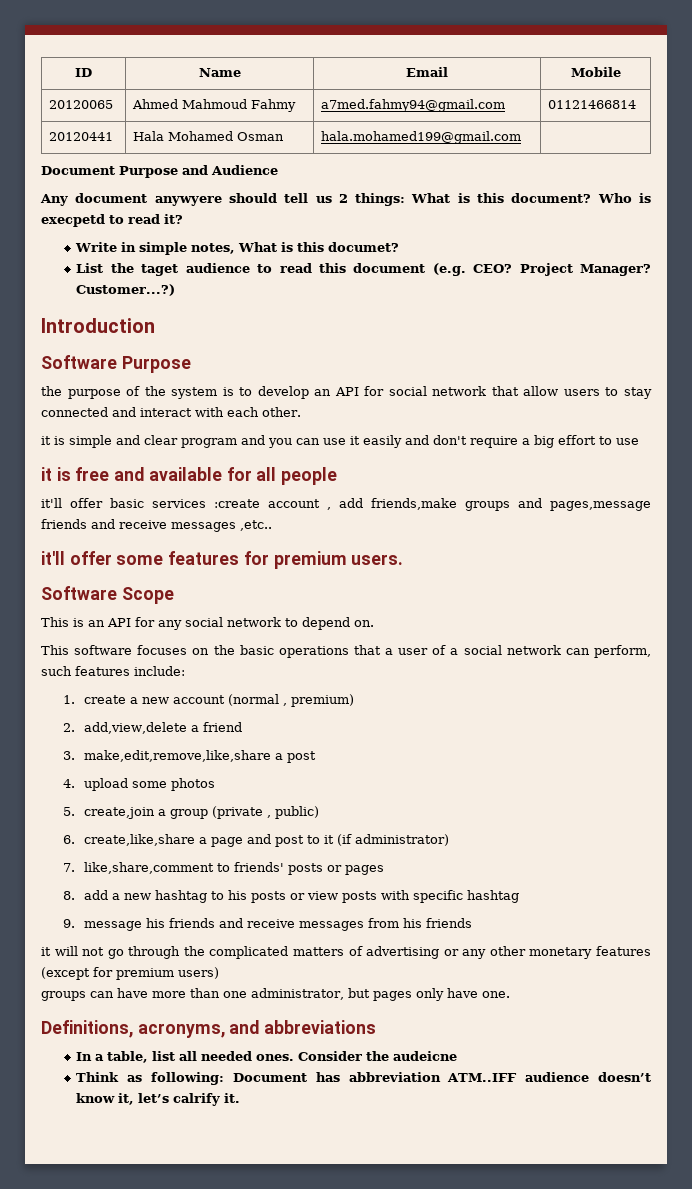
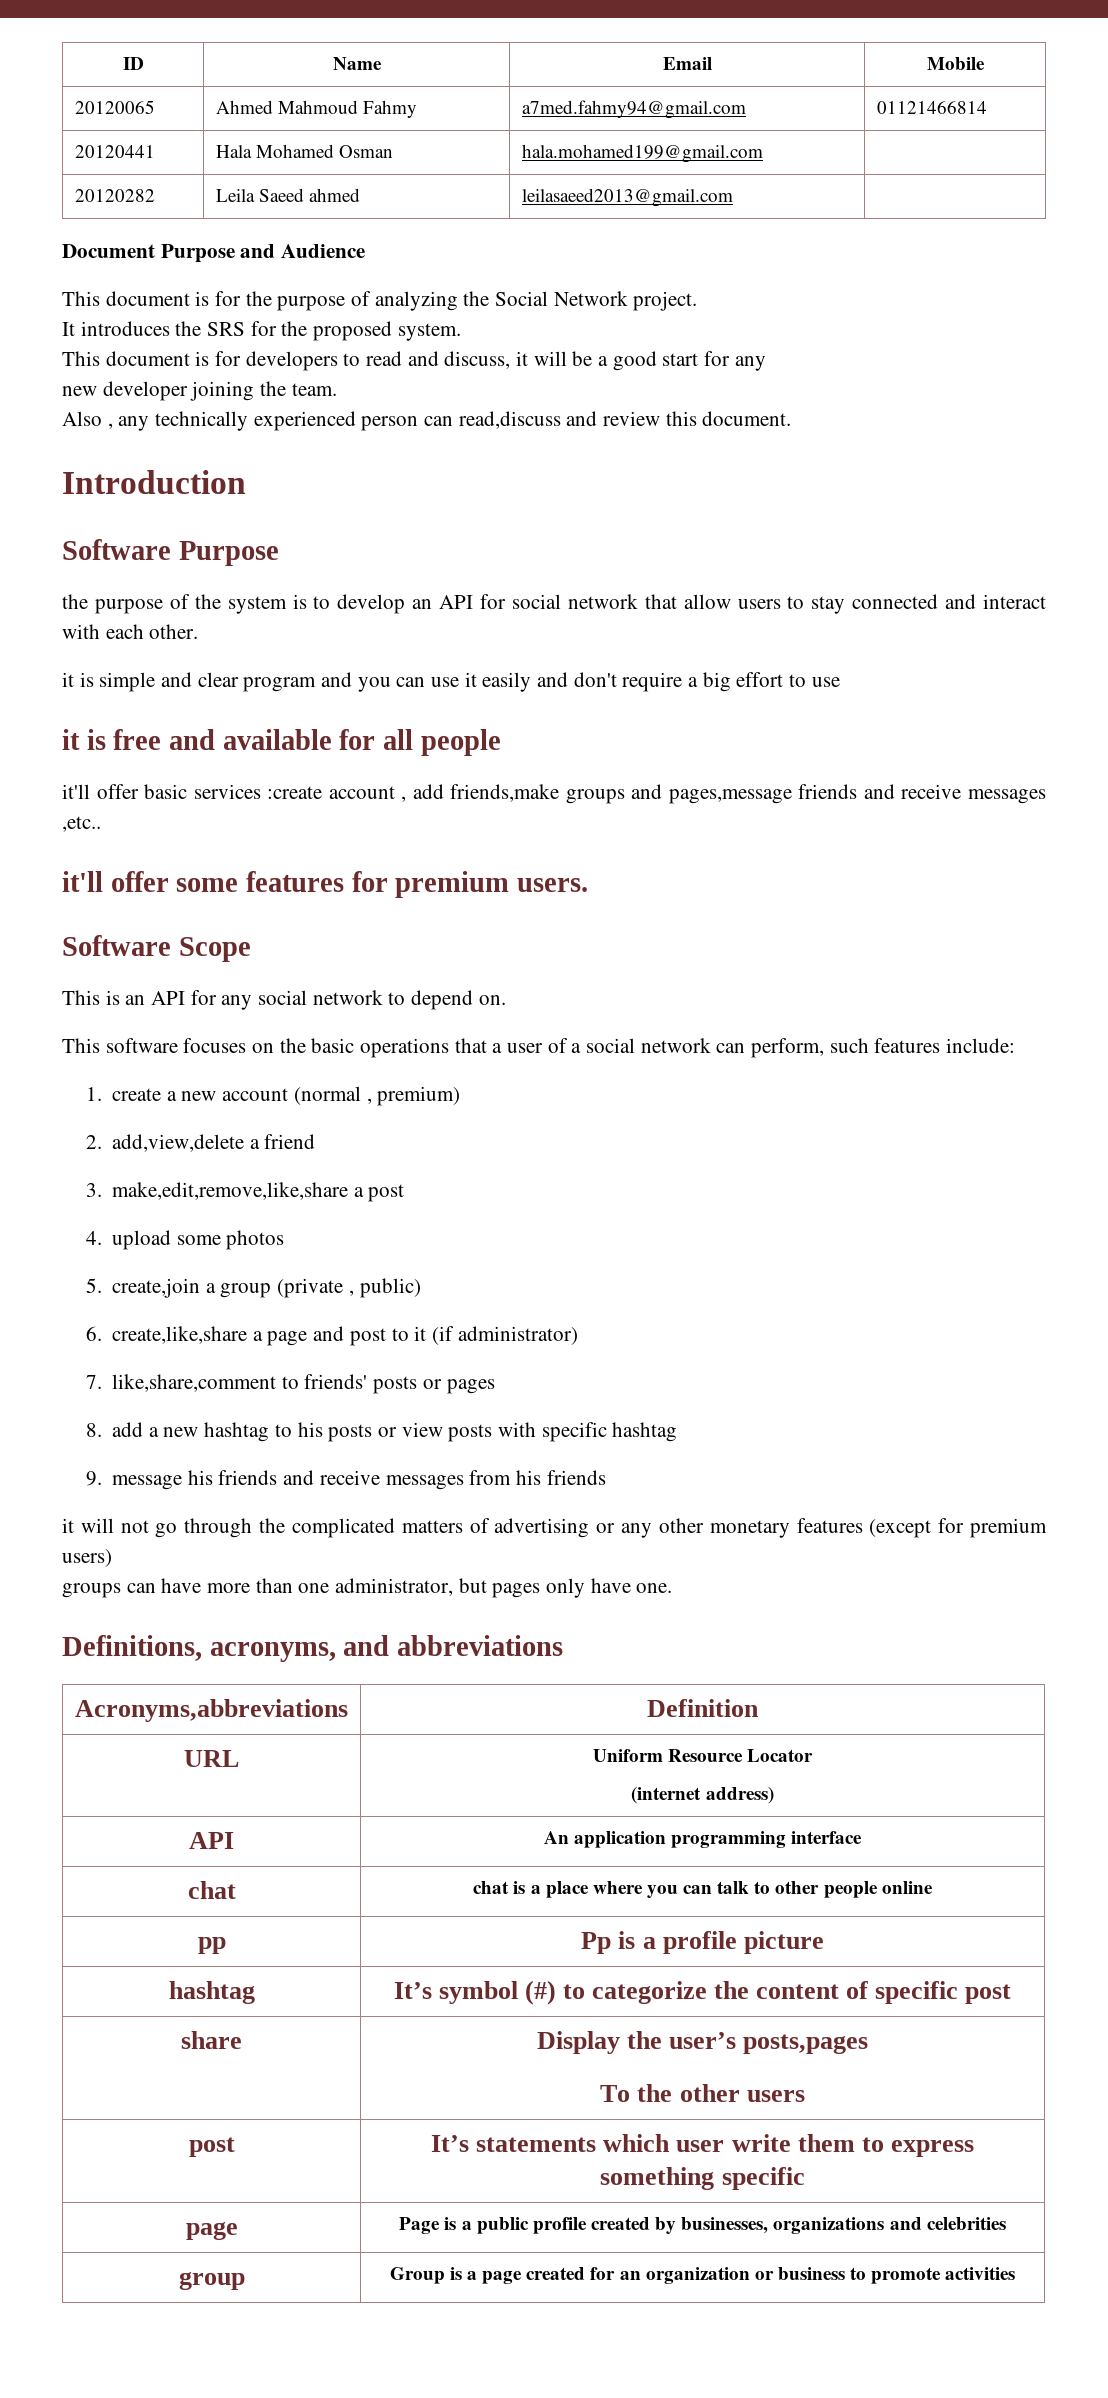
(522, 137) none -> [74,189,155,202] [215,188,360,202] [521,188,733,207] // 20120282 | Leila Saeed ahmed | leilasaeed2013@gmail.com |
[40,193,651,206] [41,214,183,227] [75,242,400,255] [76,263,651,276] [76,284,176,296] Any document anywyere should tell us 2 things: What is this document? Who is execpetd to read it? // Write in simple notes, What is this documet? // List the taget audience to read this document (e.g. CEO? Project Manager? Customer...?) -> [62,291,698,311] [62,321,461,341] [62,351,766,371] [62,381,337,401] [62,411,792,431] This document is for the purpose of analyzing the Social Network project. // It introduces the SRS for the proposed system. // This document is for developers to read and discuss, it will be a good start for any // new developer joining the team. // Also , any technically experienced person can read,discuss and review this document.
[76,1051,458,1063] [76,1072,651,1085] [76,1093,241,1106] // In a table, list all needed ones. Consider the audeicne // Think as following: Document has abbreviation ATM..IFF audience doesn’t know it, let’s calrify it. -> [75,1699,348,1722] [647,1699,759,1717] [184,1750,239,1767] [592,1749,814,1762] [631,1787,774,1804] [189,1832,234,1849] [543,1831,863,1848] [187,1881,236,1899] [473,1881,933,1898] [197,1937,226,1954] [581,1931,824,1954] [168,1981,255,2004] [393,1980,1012,2005] [181,2031,242,2049] [536,2031,869,2054] [600,2084,805,2102] [188,2137,235,2157] [431,2134,974,2157] [600,2167,805,2190] [185,2221,238,2240] [399,2217,1006,2234] [178,2271,245,2290] [389,2267,1016,2284] // Acronyms,abbreviations | Definition // URL | Uniform Resource Locator // (internet address) // API | An application programming interface // chat | chat is a place where you can talk to other people online // pp | Pp is a profile picture // hashtag | It’s symbol (#) to categorize the content of specific post // share | Display the user’s posts,pages // To the other users // post | It’s statements which user write them to express something specific // page | Page is a public profile created by businesses, organizations and celebrities // group | Group is a page created for an organization or business to promote activities

